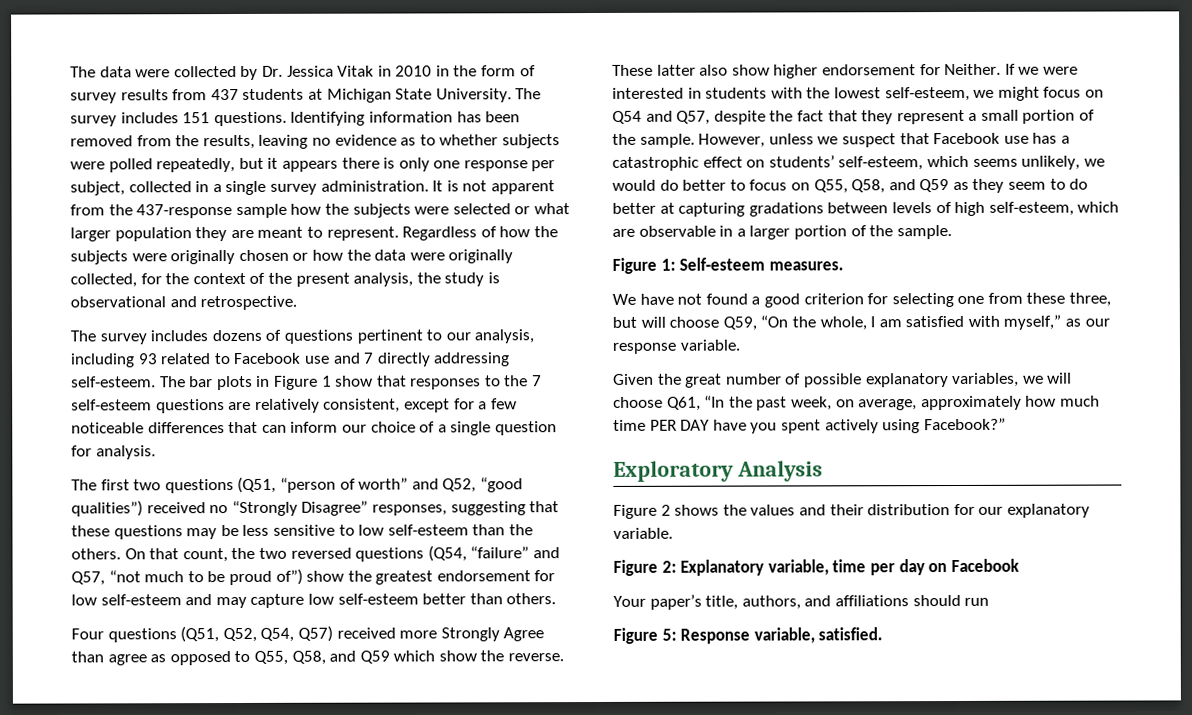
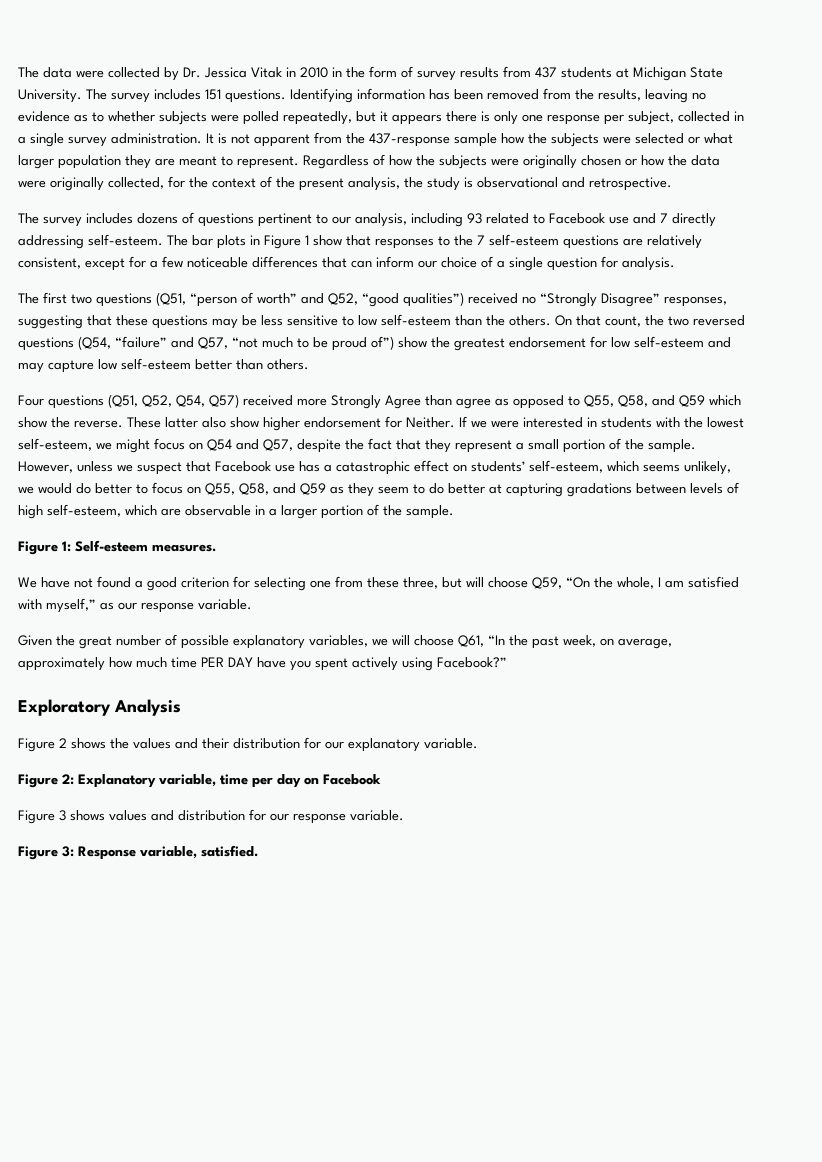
[613,594,990,610] [613,627,677,644] Your paper’s title, authors, and affiliations should run // Figure 5: -> [18,809,404,824] [18,846,74,860] Figure 3 shows values and distribution for our response variable. // Figure 3:

